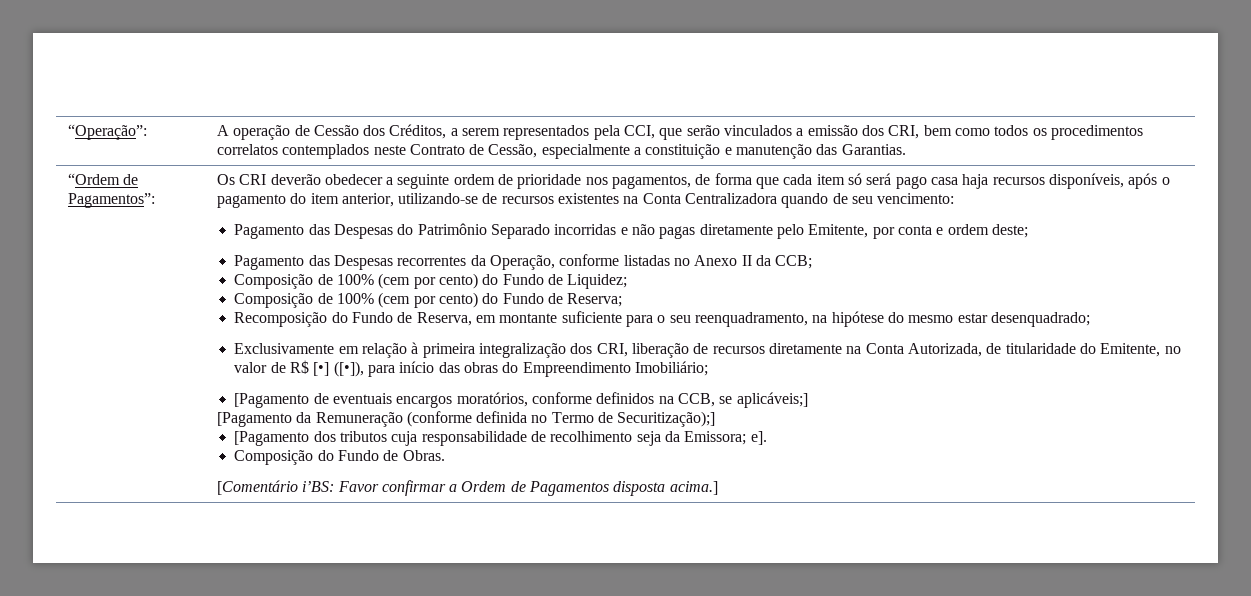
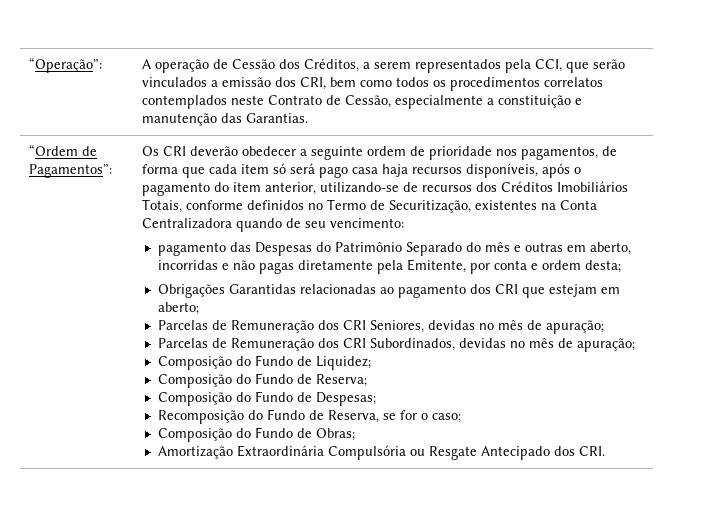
(554, 200) none -> [476,181,629,192] [142,199,472,213] dos Créditos Imobiliários Totais, conforme definidos no Termo de Securitização,
[234,224,305,239] Pagamento -> [158,242,227,256] pagamento
(551, 231) none -> [466,242,632,255] do mês e outras em aberto,
[776,224,804,239] pelo -> [377,260,404,274] pela
[991,224,1028,238] [234,254,813,270] [234,273,479,289] deste; // Pagamento das Despesas recorrentes da Operação, conforme listadas no Anexo II da CCB; // Composição de 100% (cem por cento) -> [585,260,622,273] [158,284,621,298] [158,302,200,315] [158,320,605,334] [158,338,636,352] [158,356,233,370] desta; // Obrigações Garantidas relacionadas ao pagamento dos CRI que estejam em aberto; // Parcelas de Remuneração dos CRI Seniores, devidas no mês de apuração; // Parcelas de Remuneração dos CRI Subordinados, devidas no mês de apuração; // Composição
[317,292,479,308] de 100% (cem por cento) -> (233, 381) none
(623, 300) none -> [158,391,377,406] // Composição do Fundo de Despesas;
[476,311,1090,327] [234,342,1181,358] [234,360,708,377] [234,392,808,408] [216,411,716,427] [234,431,767,446] [234,450,445,465] [216,480,718,496] em montante suficiente para o seu reenquadramento, na hipótese do mesmo estar desenquadrado; // Exclusivamente em relação à primeira integralização dos CRI, liberação de recursos diretamente na Conta Autorizada, de titularidade do Emitente, no valor de R$ [•] ([•]), para início das obras do Empreendimento Imobiliário; // [Pagamento de eventuais encargos moratórios, conforme definidos na CCB, se aplicáveis;] // [Pagamento da Remuneração (conforme definida no Termo de Securitização);] // [Pagamento dos tributos cuja responsabilidade de recolhimento seja da Emissora; e]. // Composição do Fundo de Obras. // [Comentário i’BS: Favor confirmar a Ordem de Pagamentos disposta acima.] -> [383,410,462,423] [158,427,356,442] [158,445,606,460] se for o caso; // Composição do Fundo de Obras; // Amortização Extraordinária Compulsória ou Resgate Antecipado dos CRI.

